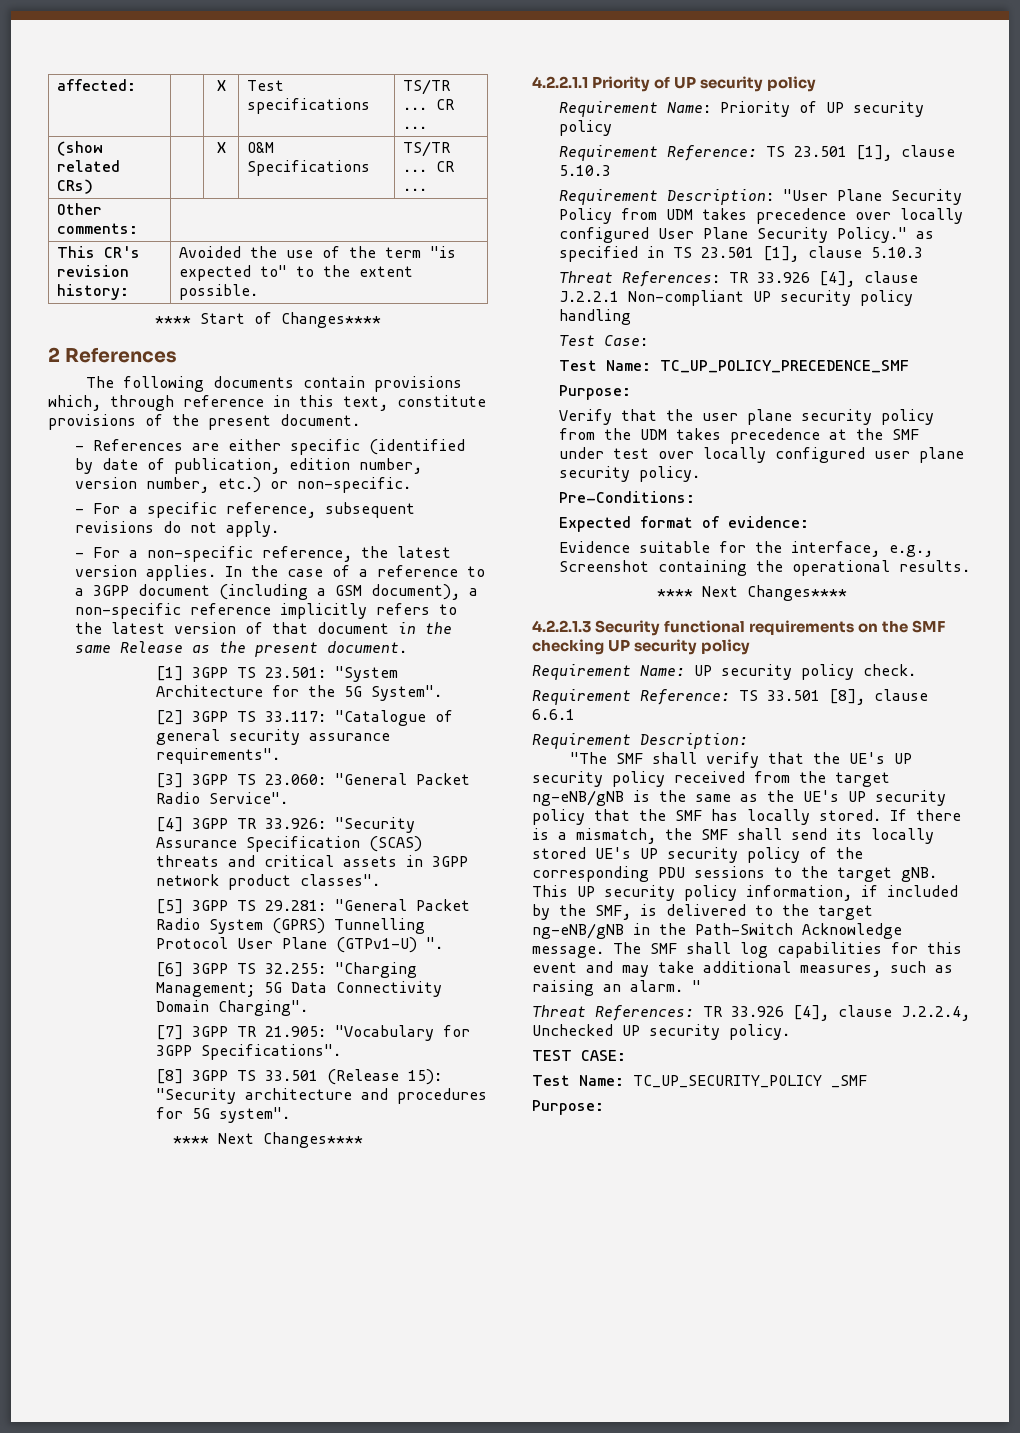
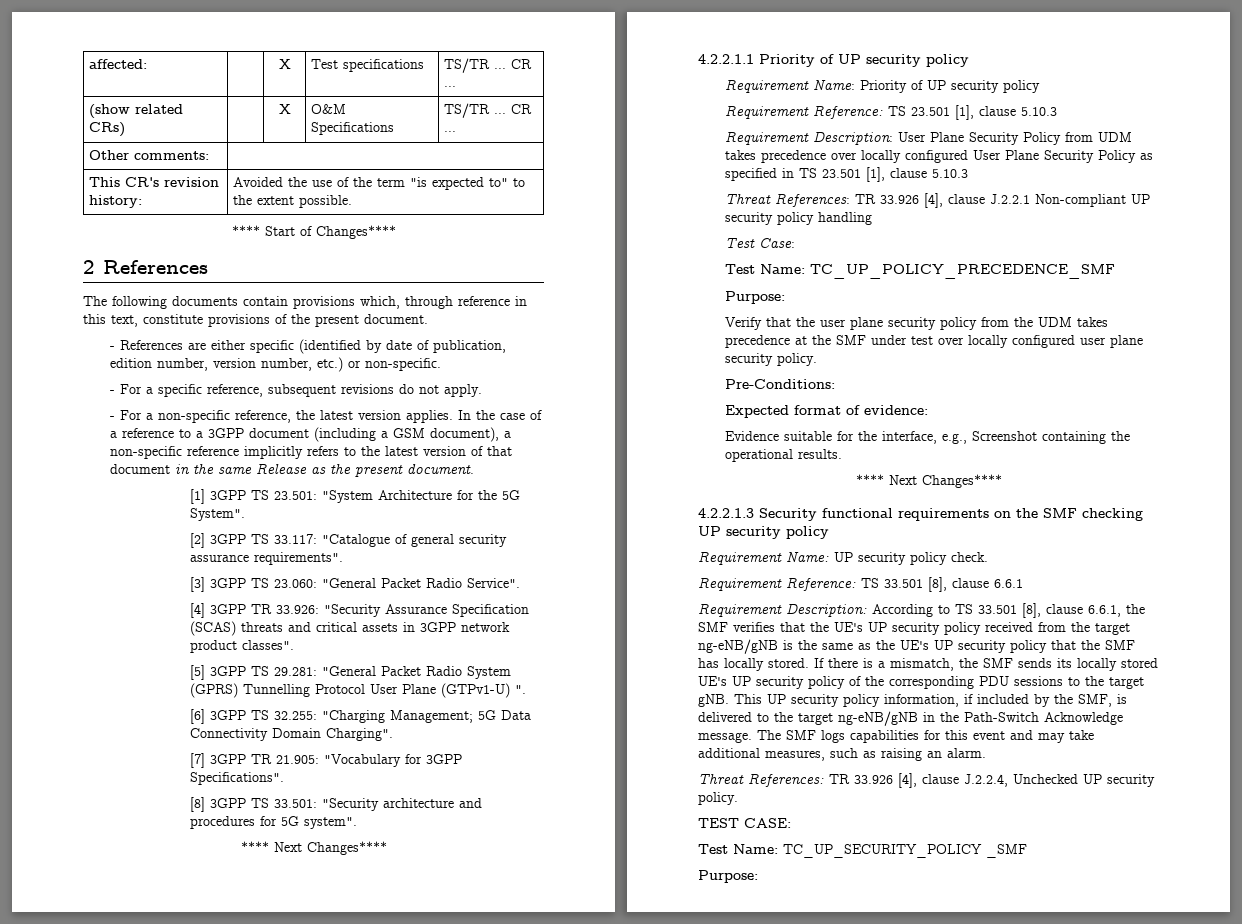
[265,1069,443,1085] 33.501 (Release 15): -> [273,799,317,808] 33.501:
[783,189,829,201] "User -> [897,132,926,142] User
[837,227,908,243] Policy." -> [1097,150,1136,163] Policy
[569,752,759,768] // "The SMF shall verify -> [872,603,1145,618] [698,622,775,632] According to TS 33.501 [8], clause 6.6.1, the SMF verifies
[737,828,827,840] shall send -> [1018,658,1052,668] sends
[686,942,768,958] shall log -> [821,730,845,743] logs
[692,980,701,992] " -> (986, 753) none

